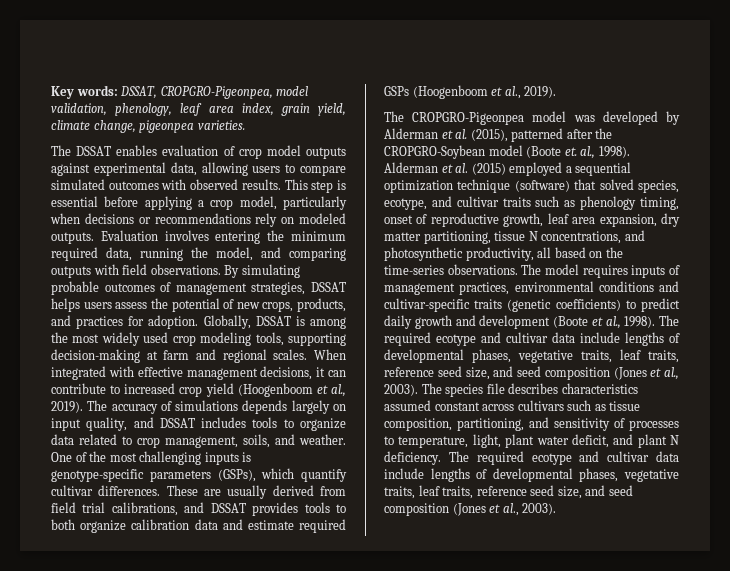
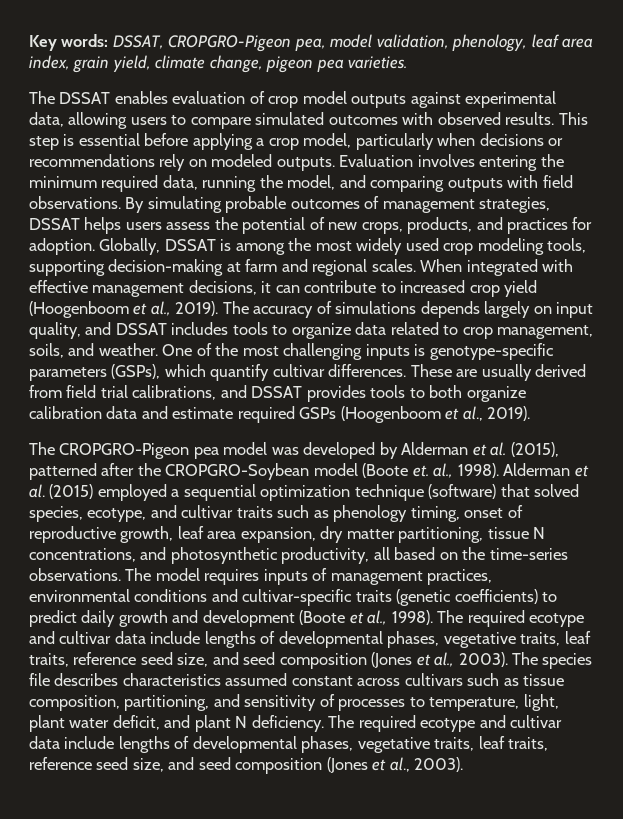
[160,86,273,99] CROPGRO-Pigeonpea, -> [168,35,326,52] CROPGRO-Pigeon pea,
[139,120,195,133] pigeonpea -> [266,56,344,73] pigeon pea
[412,112,525,125] CROPGRO-Pigeonpea -> [59,443,219,459] CROPGRO-Pigeon pea

